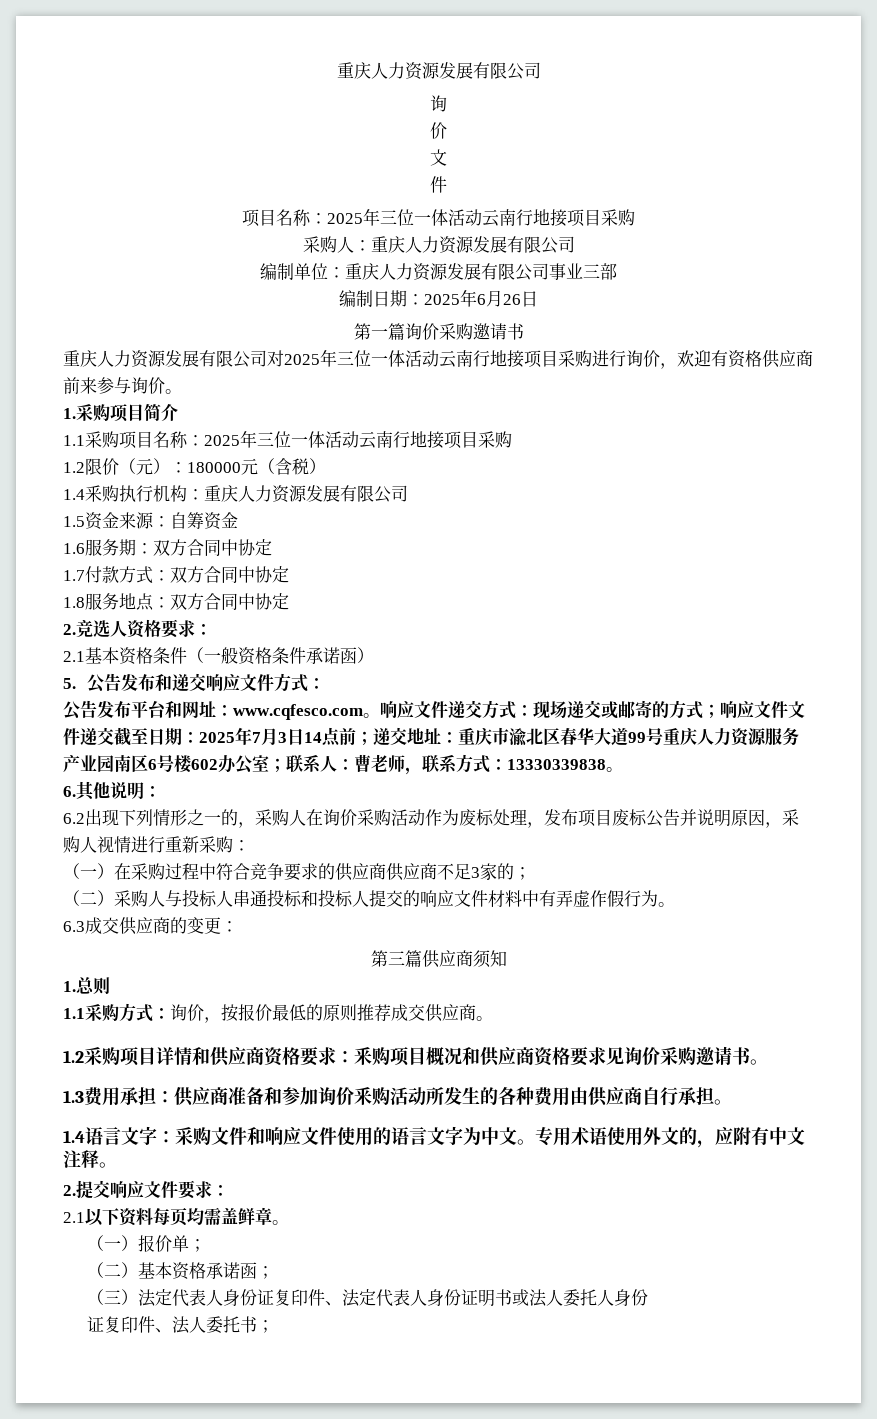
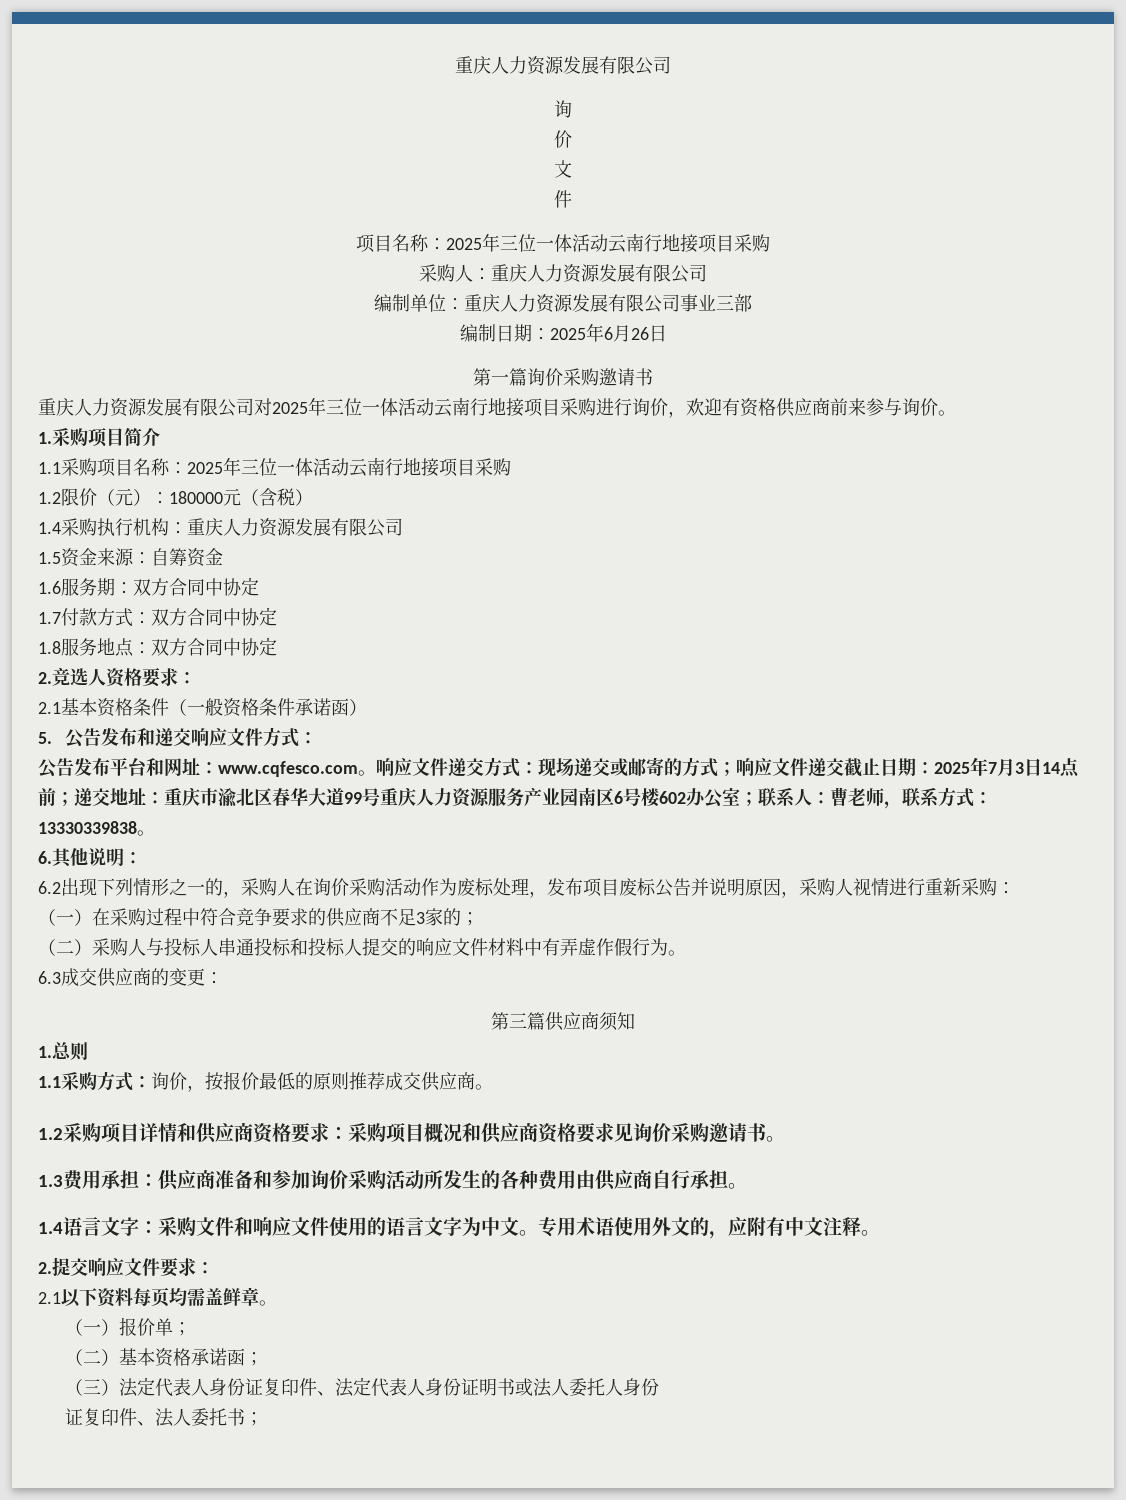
[85,485,102,502] 釆 -> [61,518,79,536] 采
[788,701,805,718] [63,727,148,746] 文件递交截至 -> [808,758,880,777] 递交截止
[386,863,437,881] 供应商 -> (380, 917) none
[354,1047,372,1065] 釆 -> [348,1123,367,1142] 采
[354,1087,372,1105] 釆 -> [348,1170,367,1189] 采

